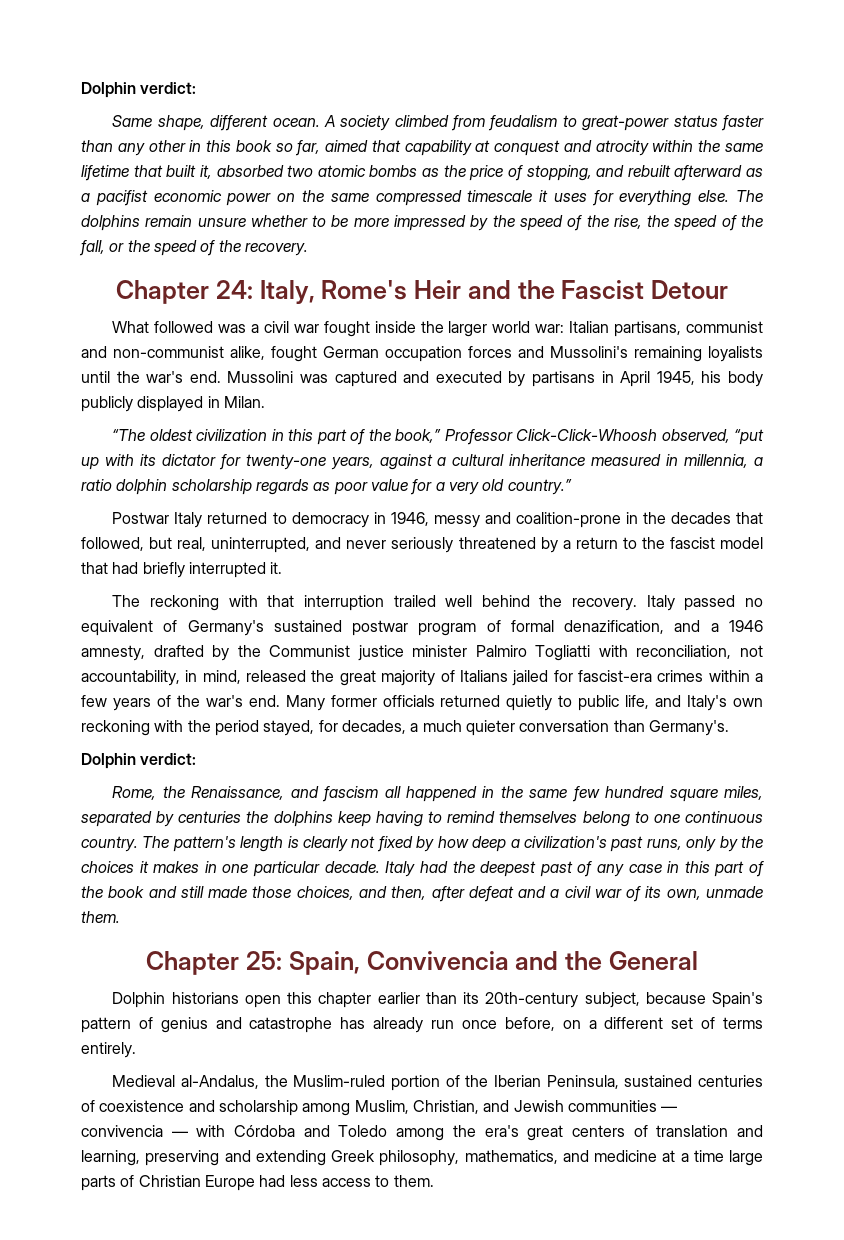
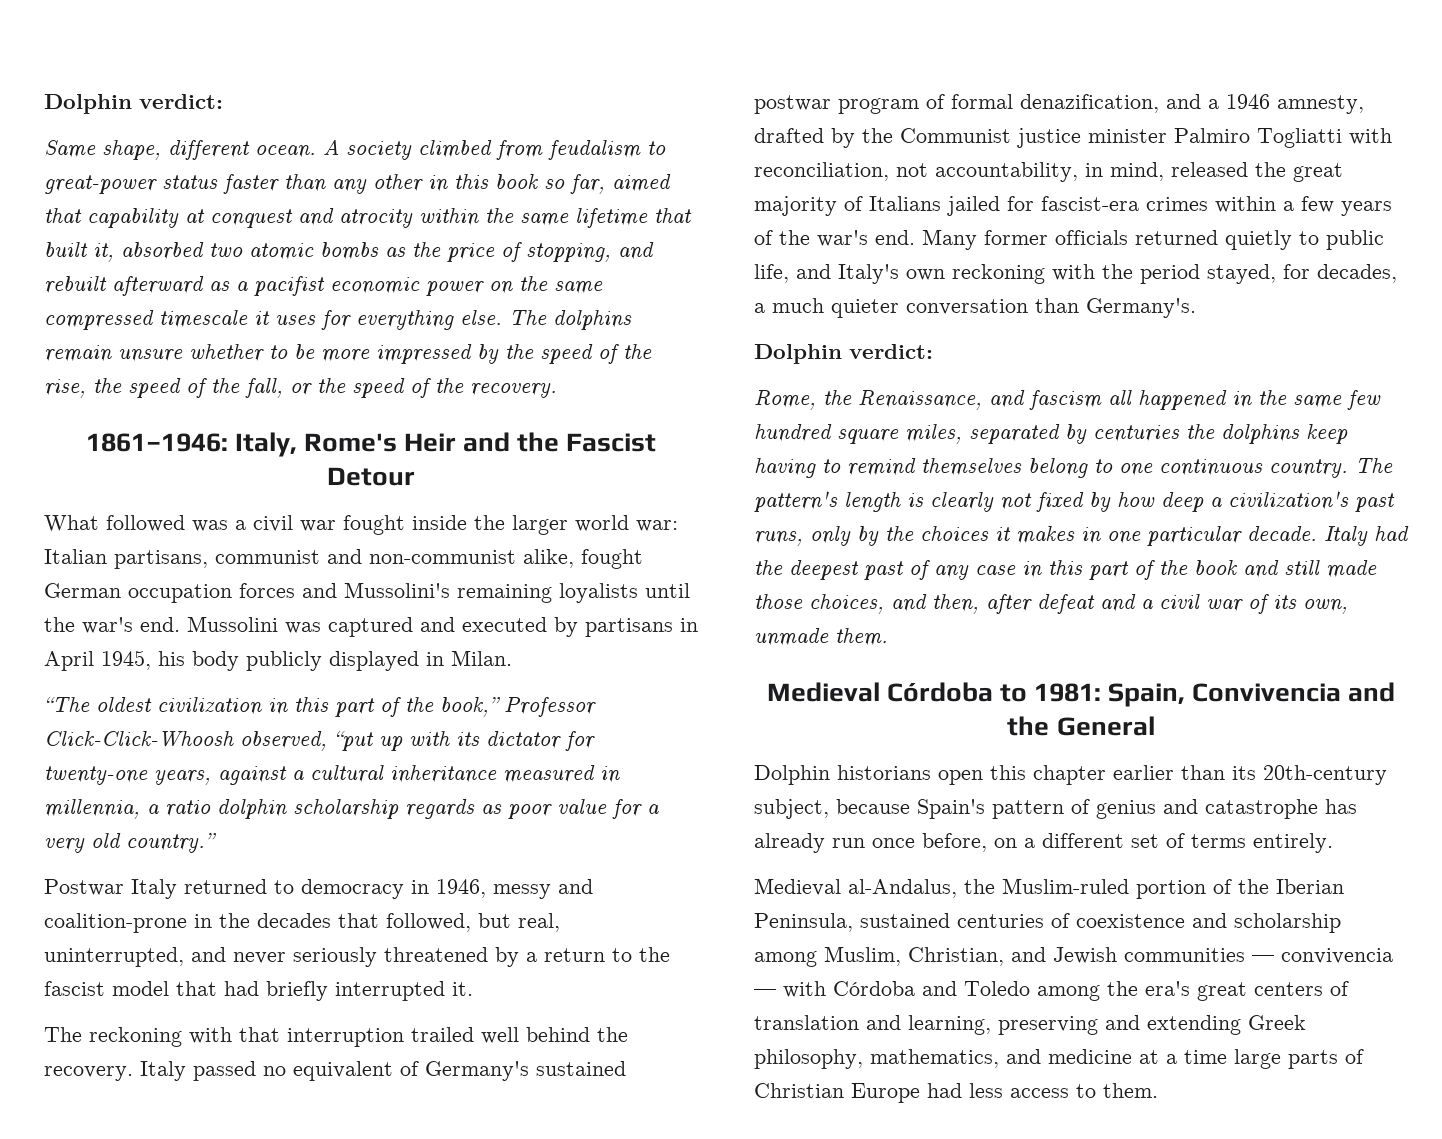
[116,280,253,304] Chapter 24: -> [85,433,228,452] 1861–1946:
[146,951,282,975] Chapter 25: -> [766,682,1101,702] Medieval Córdoba to 1981:

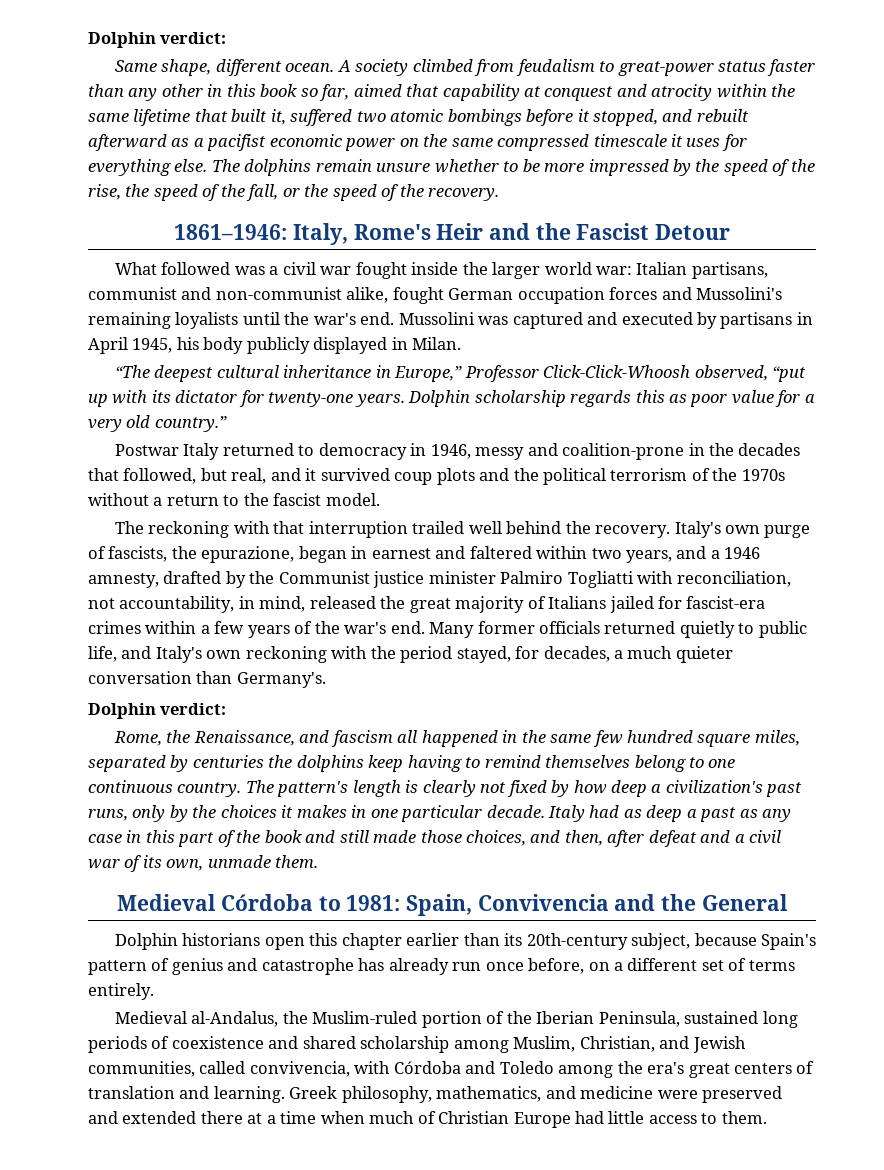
[121,242,204,260] absorbed -> [290,109,353,126] suffered
[320,242,611,262] bombs as the price of stopping, -> [447,109,659,126] bombings before it stopped,
[96,697,500,717] oldest civilization in this part of the book,” -> [154,365,463,382] deepest cultural inheritance in Europe,”
[154,765,620,785] [44,799,287,819] years, against a cultural inheritance measured in millennia, a ratio dolphin -> [354,390,471,407] years. Dolphin
(475, 809) none -> [635,390,665,403] this
[44,947,519,967] uninterrupted, and never seriously threatened by -> [270,468,785,485] [88,493,149,506] and it survived coup plots and the political terrorism of the 1970s without
[112,981,473,1001] model that had briefly interrupted it. -> [325,493,380,506] model.
[140,1061,626,1081] [754,94,1159,114] Italy passed no equivalent of Germany's sustained postwar program of formal denazification, -> [674,521,811,538] [88,546,673,563] Italy's own purge of fascists, the epurazione, began in earnest and faltered within two years,
[754,560,930,580] the deepest past of -> [623,805,758,822] as deep a past as
[957,914,1044,928] centuries -> [762,1011,798,1028] [88,1036,147,1053] long periods
(1227, 920) none -> [302,1036,356,1049] shared
[1124,948,1393,964] [754,989,776,996] communities — convivencia — -> [88,1061,350,1077] communities, called convivencia,
[908,1015,1241,1035] learning, preserving and extending -> [213,1086,285,1103] learning.
(1132, 1056) none -> [657,1086,783,1103] [88,1111,243,1124] were preserved and extended there
[1234,1049,1338,1069] large parts -> [320,1111,415,1124] when much
[969,1083,1003,1098] less -> [608,1111,645,1124] little

